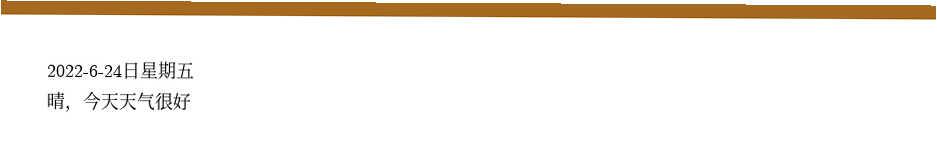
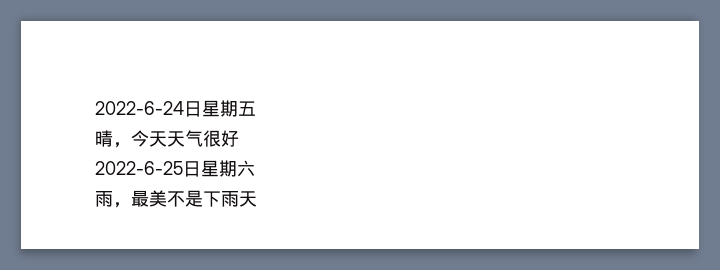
(191, 101) none -> [95,160,255,177] [95,190,257,208] // 2022-6-25日星期六 // 雨，最美不是下雨天

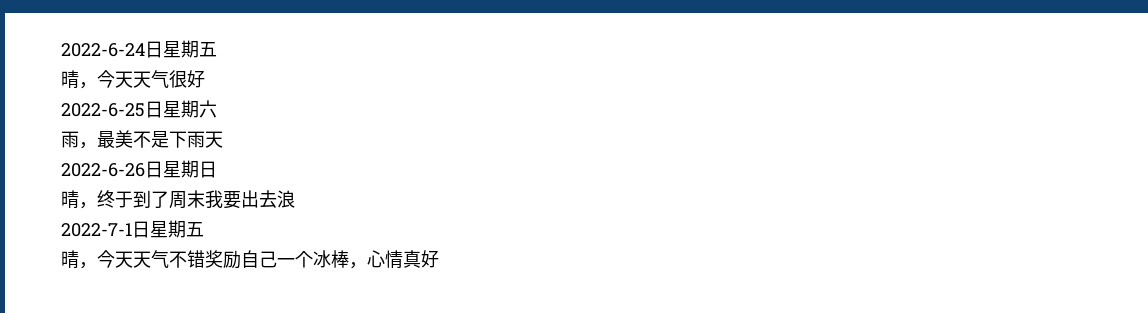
(257, 199) none -> [61,160,217,178] [61,190,295,209] [61,220,204,238] [61,250,439,269] // 2022-6-26日星期日 // 晴，终于到了周末我要出去浪 // 2022-7-1日星期五 // 晴，今天天气不错奖励自己一个冰棒，心情真好

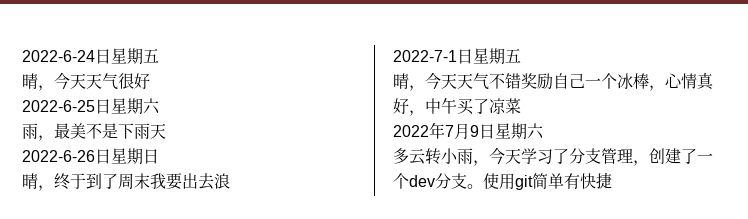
(439, 259) none -> [409,98,521,116] [393,122,544,139] [393,147,713,166] [393,172,612,190] ，中午买了凉菜 // 2022年7月9日星期六 // 多云转小雨，今天学习了分支管理，创建了一个dev分支。使用git简单有快捷

